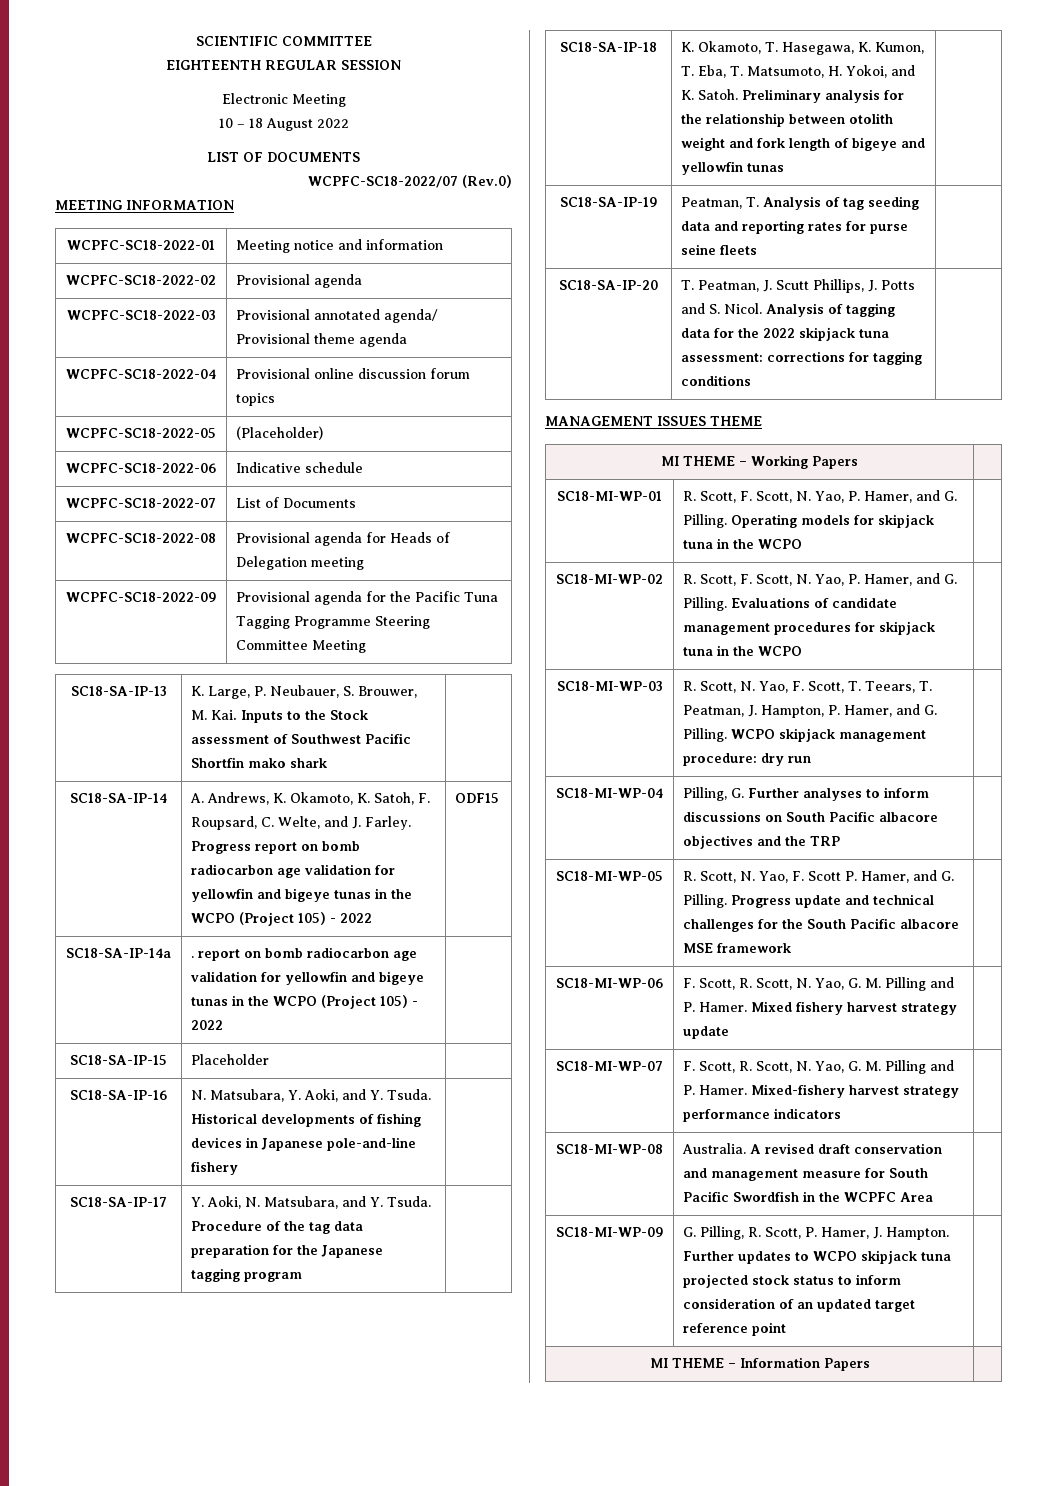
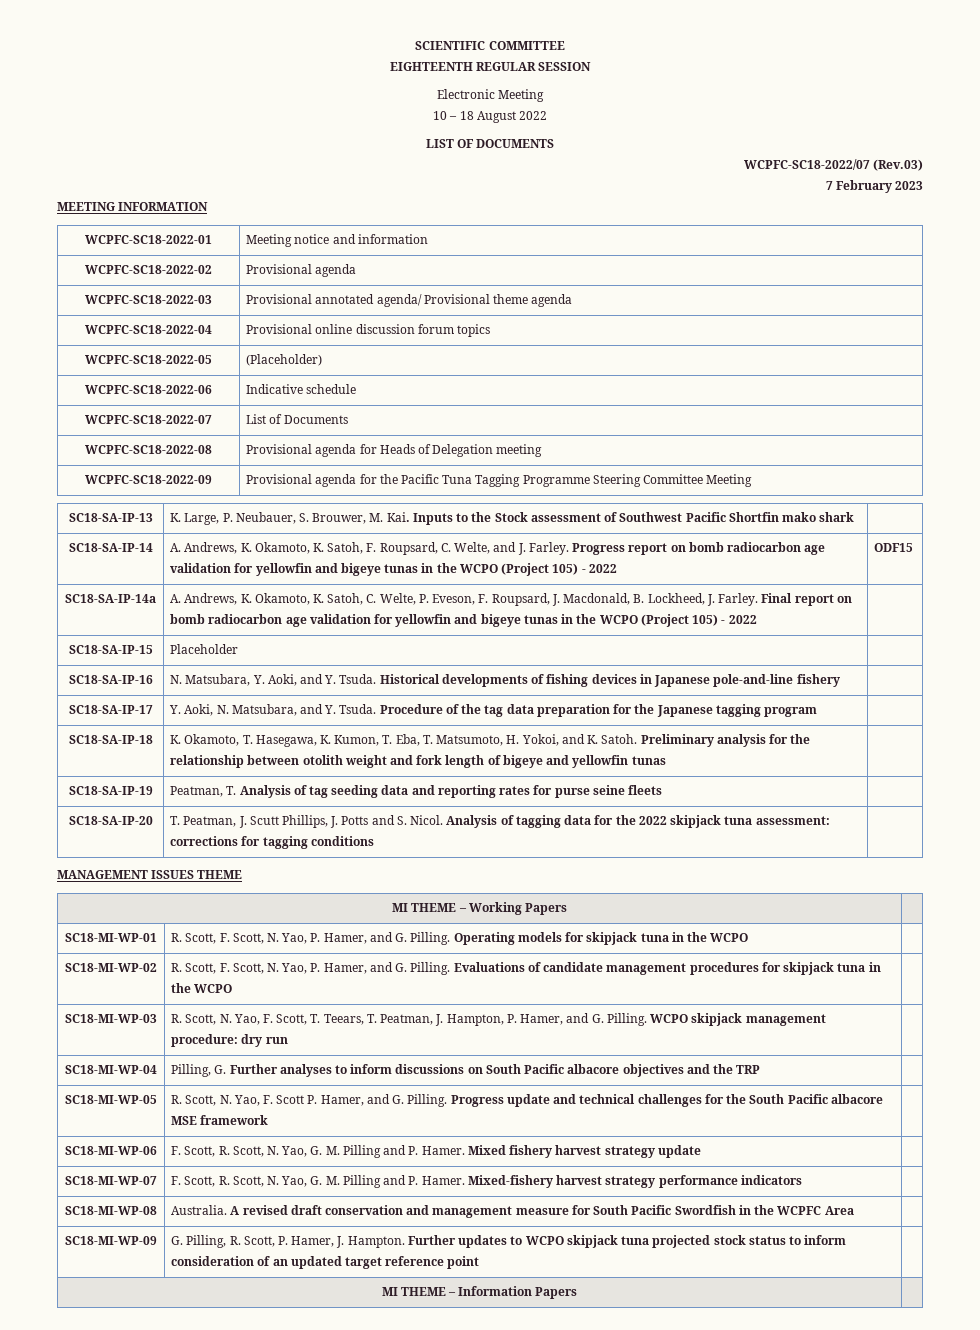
[462,175,512,188] (Rev.0) -> [873,159,923,171] [825,180,923,193] (Rev.03) // 7 February 2023
[191,956,195,958] . -> [170,593,793,606] A. Andrews, K. Okamoto, K. Satoh, C. Welte, P. Eveson, F. Roupsard, J. Macdonald, B. Lockheed, J. Farley. Final

